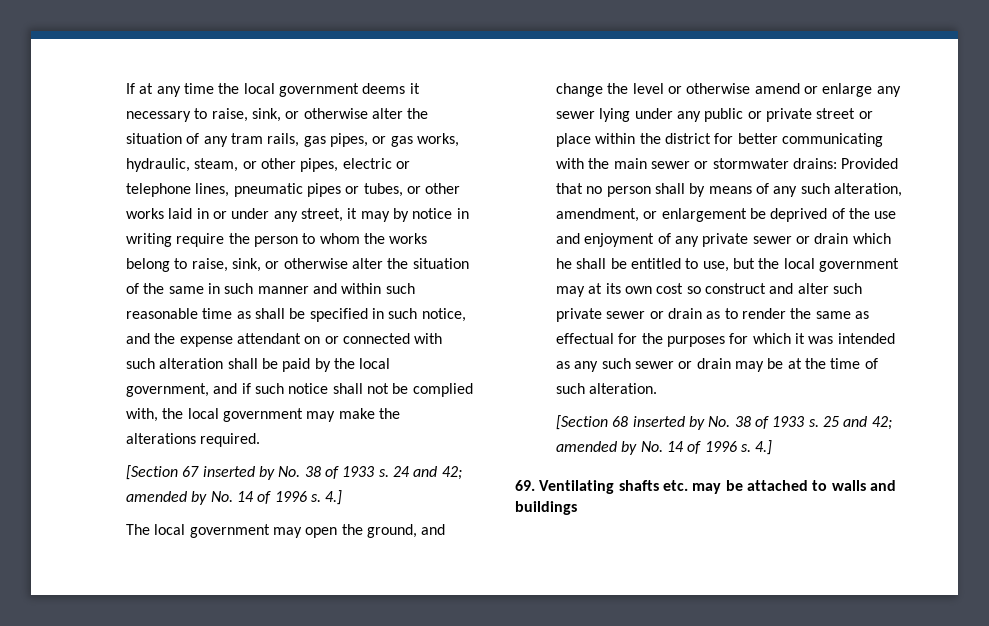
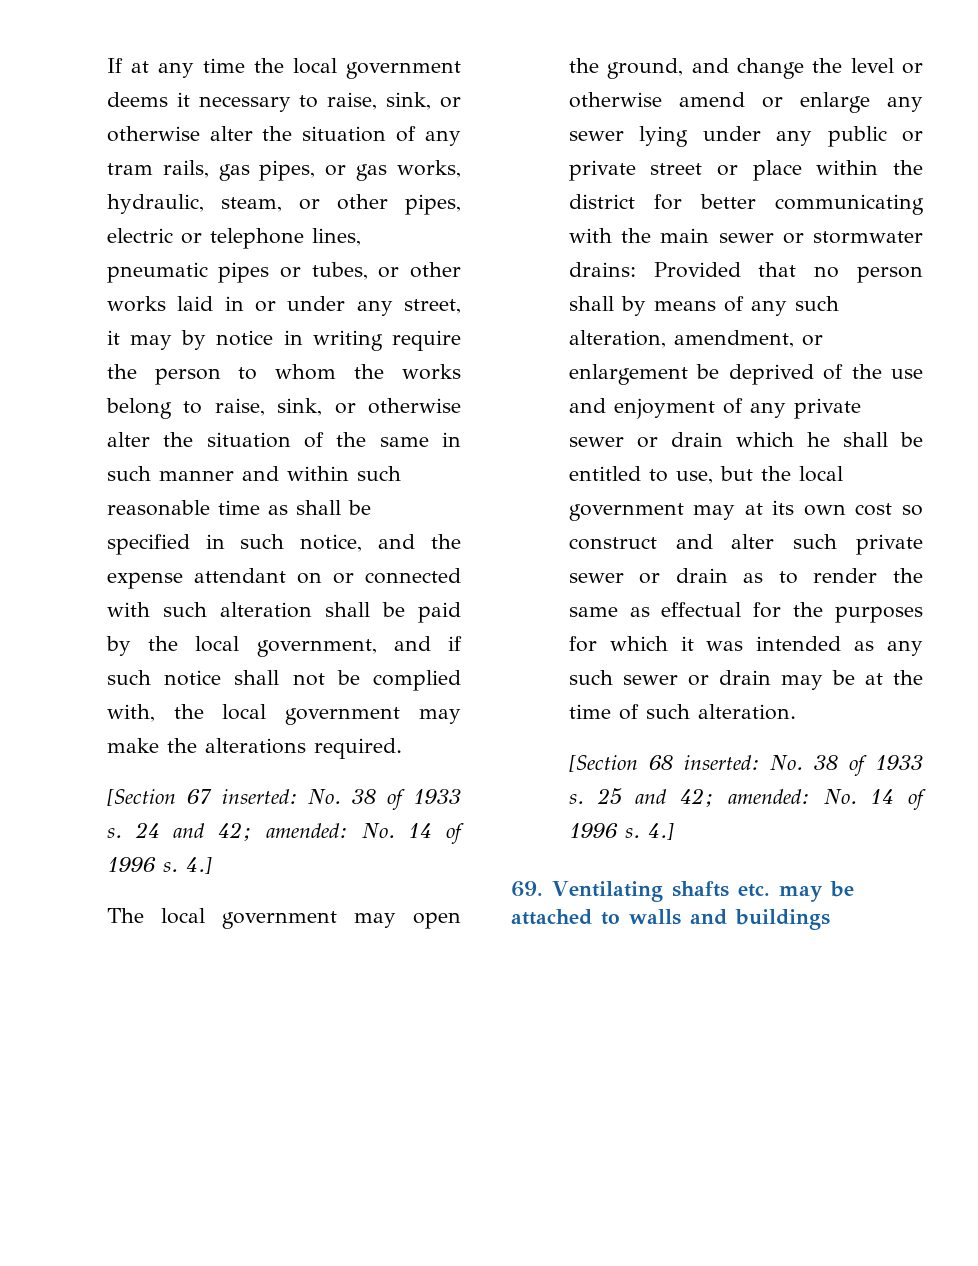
[202,466,276,480] inserted by -> [221,789,298,804] inserted:
[126,491,208,505] amended by -> [265,823,348,838] amended:
[632,416,706,430] inserted by -> [683,755,760,770] inserted:
[556,441,638,455] amended by -> [727,789,810,804] amended:

